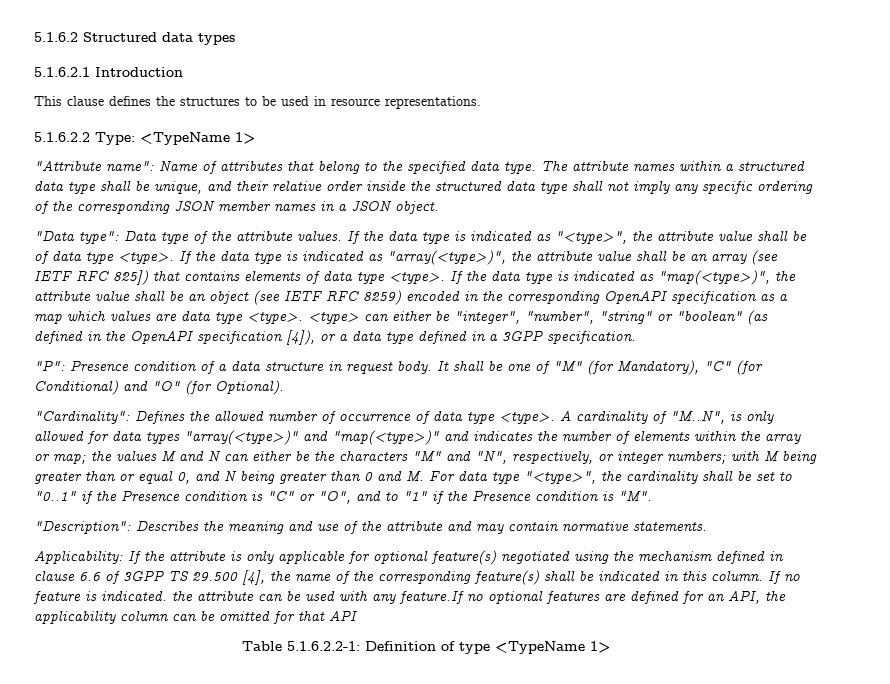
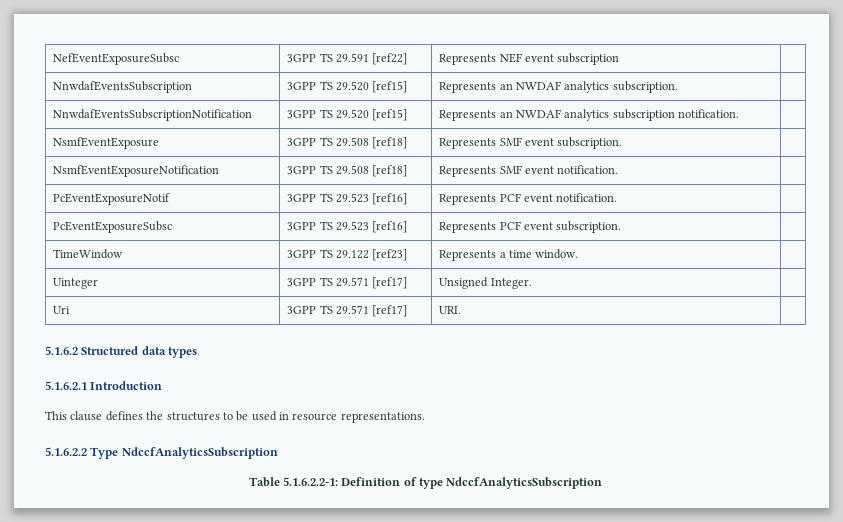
(34, 37) none -> [53,53,180,65] [287,53,408,65] [439,53,620,65] [53,81,193,93] [287,81,408,93] [439,81,678,93] [53,109,253,121] [287,109,408,121] [439,109,740,121] [53,137,160,149] [287,137,408,149] [439,137,623,149] [53,165,220,177] [287,165,408,177] [439,165,619,177] [53,193,171,205] [287,193,408,205] [439,193,618,205] [53,221,173,233] [287,221,408,233] [439,221,622,233] [53,249,124,259] [287,249,408,261] [439,249,579,261] [53,278,99,289] [287,277,408,289] [439,277,532,289] [53,306,71,314] [287,305,408,317] [439,306,462,314] NefEventExposureSubsc | 3GPP TS 29.591 [ref22] | Represents NEF event subscription | // NnwdafEventsSubscription | 3GPP TS 29.520 [ref15] | Represents an NWDAF analytics subscription. | // NnwdafEventsSubscriptionNotification | 3GPP TS 29.520 [ref15] | Represents an NWDAF analytics subscription notification. | // NsmfEventExposure | 3GPP TS 29.508 [ref18] | Represents SMF event subscription. | // NsmfEventExposureNotification | 3GPP TS 29.508 [ref18] | Represents SMF event notification. | // PcEventExposureNotif | 3GPP TS 29.523 [ref16] | Represents PCF event notification. | // PcEventExposureSubsc | 3GPP TS 29.523 [ref16] | Represents PCF event subscription. | // TimeWindow | 3GPP TS 29.122 [ref23] | Represents a time window. | // Uinteger | 3GPP TS 29.571 [ref17] | Unsigned Integer. | // Uri | 3GPP TS 29.571 [ref17] | URI. | //
[95,132,256,145] [34,160,805,174] [34,181,813,194] [34,200,439,214] [34,230,807,244] [34,250,778,265] [34,270,796,285] [34,290,788,305] [34,310,768,325] [34,330,636,345] [34,360,763,375] [34,380,284,395] [34,410,774,424] [34,430,801,445] [34,450,817,464] [34,470,792,484] [34,490,652,504] [34,520,707,534] [34,550,784,565] [34,570,800,585] [33,590,786,604] [34,610,357,624] Type: <TypeName 1> // "Attribute name": Name of attributes that belong to the specified data type. The attribute names within a structured data type shall be unique, and their relative order inside the structured data type shall not imply any specific ordering of the corresponding JSON member names in a JSON object. // "Data type": Data type of the attribute values. If the data type is indicated as "<type>", the attribute value shall be of data type <type>. If the data type is indicated as "array(<type>)", the attribute value shall be an array (see IETF RFC 825]) that contains elements of data type <type>. If the data type is indicated as "map(<type>)", the attribute value shall be an object (see IETF RFC 8259) encoded in the corresponding OpenAPI specification as a map which values are data type <type>. <type> can either be "integer", "number", "string" or "boolean" (as defined in the OpenAPI specification [4]), or a data type defined in a 3GPP specification. // "P": Presence condition of a data structure in request body. It shall be one of "M" (for Mandatory), "C" (for Conditional) and "O" (for Optional). // "Cardinality": Defines the allowed number of occurrence of data type <type>. A cardinality of "M..N", is only allowed for data types "array(<type>)" and "map(<type>)" and indicates the number of elements within the array or map; the values M and N can either be the characters "M" and "N", respectively, or integer numbers; with M being greater than or equal 0, and N being greater than 0 and M. For data type "<type>", the cardinality shall be set to "0..1" if the Presence condition is "C" or "O", and to "1" if the Presence condition is "M". // "Description": Describes the meaning and use of the attribute and may contain normative statements. // Applicability: If the attribute is only applicable for optional feature(s) negotiated using the mechanism defined in clause 6.6 of 3GPP TS 29.500 [4], the name of the corresponding feature(s) shall be indicated in this column. If no feature is indicated. the attribute can be used with any feature.If no optional features are defined for an API, the applicability column can be omitted for that API -> [90,447,278,459] Type NdccfAnalyticsSubscription
[494,641,611,654] <TypeName 1> -> [446,477,603,489] NdccfAnalyticsSubscription

